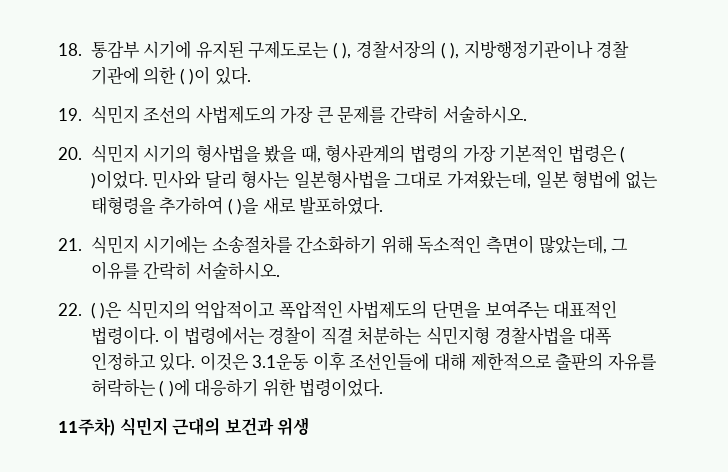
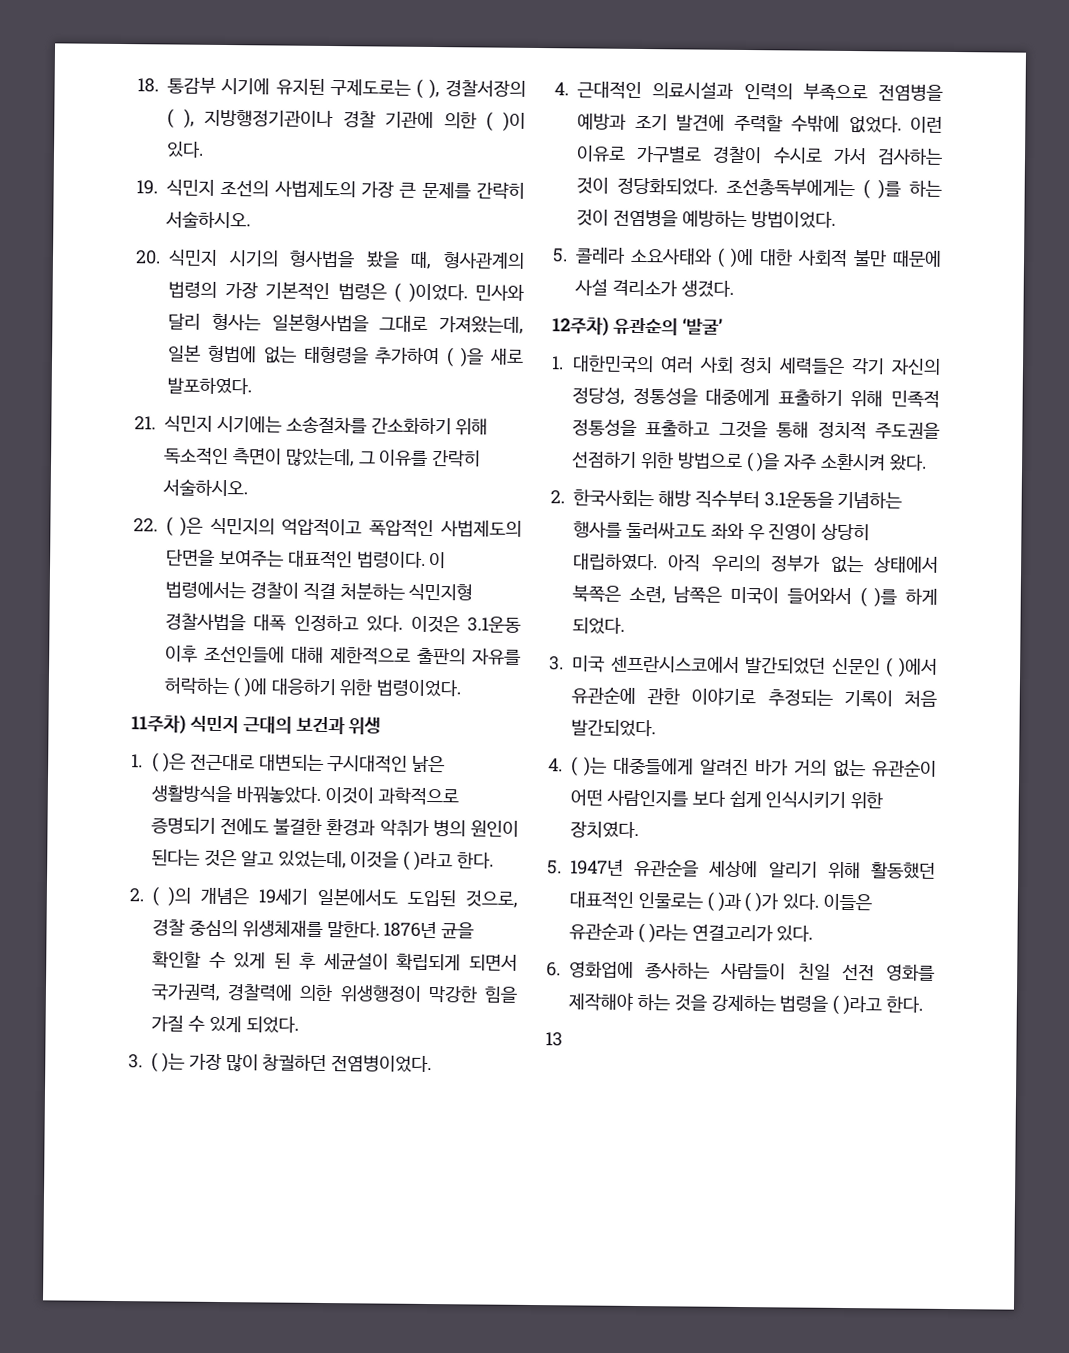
(310, 426) none -> [131,752,446,774] [150,785,459,806] [150,817,519,837] [150,849,494,872] [129,886,518,908] [152,919,475,939] [152,951,518,972] [151,983,518,1003] [151,1015,299,1034] [128,1052,433,1074] [554,81,943,102] [577,113,943,134] [576,145,943,165] [576,176,942,200] [576,209,836,229] [552,246,942,269] [574,278,734,298] [552,316,723,336] [551,355,941,375] [571,387,940,408] [571,419,940,440] [571,451,927,473] [550,489,903,509] [573,521,871,541] [573,553,939,574] [572,585,938,608] [572,617,625,635] [549,655,938,678] [571,686,937,707] [571,719,656,738] [548,756,937,778] [570,789,884,810] [570,821,639,839] [547,858,936,880] [569,891,873,913] [569,922,814,944] [546,960,935,982] [568,992,924,1016] [545,1032,563,1047] // 1. ( )은 전근대로 대변되는 구시대적인 낡은 생활방식을 바꿔놓았다. 이것이 과학적으로 증명되기 전에도 불결한 환경과 악취가 병의 원인이 된다는 것은 알고 있었는데, 이것을 ( )라고 한다. // 2. ( )의 개념은 19세기 일본에서도 도입된 것으로, 경찰 중심의 위생체재를 말한다. 1876년 균을 확인할 수 있게 된 후 세균설이 확립되게 되면서 국가권력, 경찰력에 의한 위생행정이 막강한 힘을 가질 수 있게 되었다. // 3. ( )는 가장 많이 창궐하던 전염병이었다. // 4. 근대적인 의료시설과 인력의 부족으로 전염병을 예방과 조기 발견에 주력할 수밖에 없었다. 이런 이유로 가구별로 경찰이 수시로 가서 검사하는 것이 정당화되었다. 조선총독부에게는 ( )를 하는 것이 전염병을 예방하는 방법이었다. // 5. 콜레라 소요사태와 ( )에 대한 사회적 불만 때문에 사설 격리소가 생겼다. // 12주차) 유관순의 ‘발굴’ // 1. 대한민국의 여러 사회 정치 세력들은 각기 자신의 정당성, 정통성을 대중에게 표출하기 위해 민족적 정통성을 표출하고 그것을 통해 정치적 주도권을 선점하기 위한 방법으로 ( )을 자주 소환시켜 왔다. // 2. 한국사회는 해방 직수부터 3.1운동을 기념하는 행사를 둘러싸고도 좌와 우 진영이 상당히 대립하였다. 아직 우리의 정부가 없는 상태에서 북쪽은 소련, 남쪽은 미국이 들어와서 ( )를 하게 되었다. // 3. 미국 센프란시스코에서 발간되었던 신문인 ( )에서 유관순에 관한 이야기로 추정되는 기록이 처음 발간되었다. // 4. ( )는 대중들에게 알려진 바가 거의 없는 유관순이 어떤 사람인지를 보다 쉽게 인식시키기 위한 장치였다. // 5. 1947년 유관순을 세상에 알리기 위해 활동했던 대표적인 인물로는 ( )과 ( )가 있다. 이들은 유관순과 ( )라는 연결고리가 있다. // 6. 영화업에 종사하는 사람들이 친일 선전 영화를 제작해야 하는 것을 강제하는 법령을 ( )라고 한다. // 13

